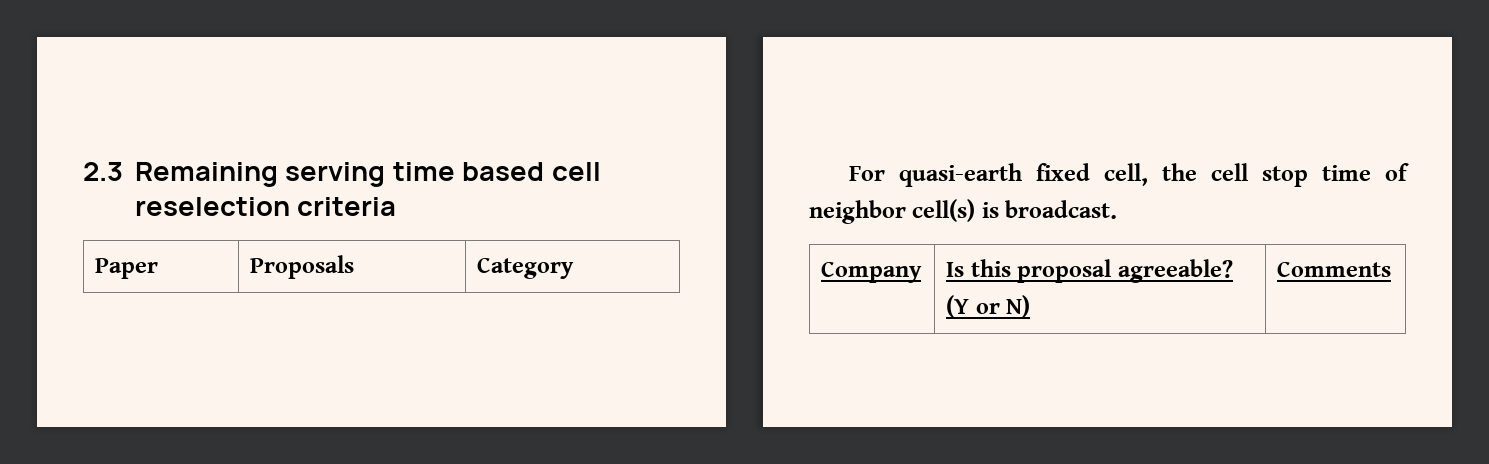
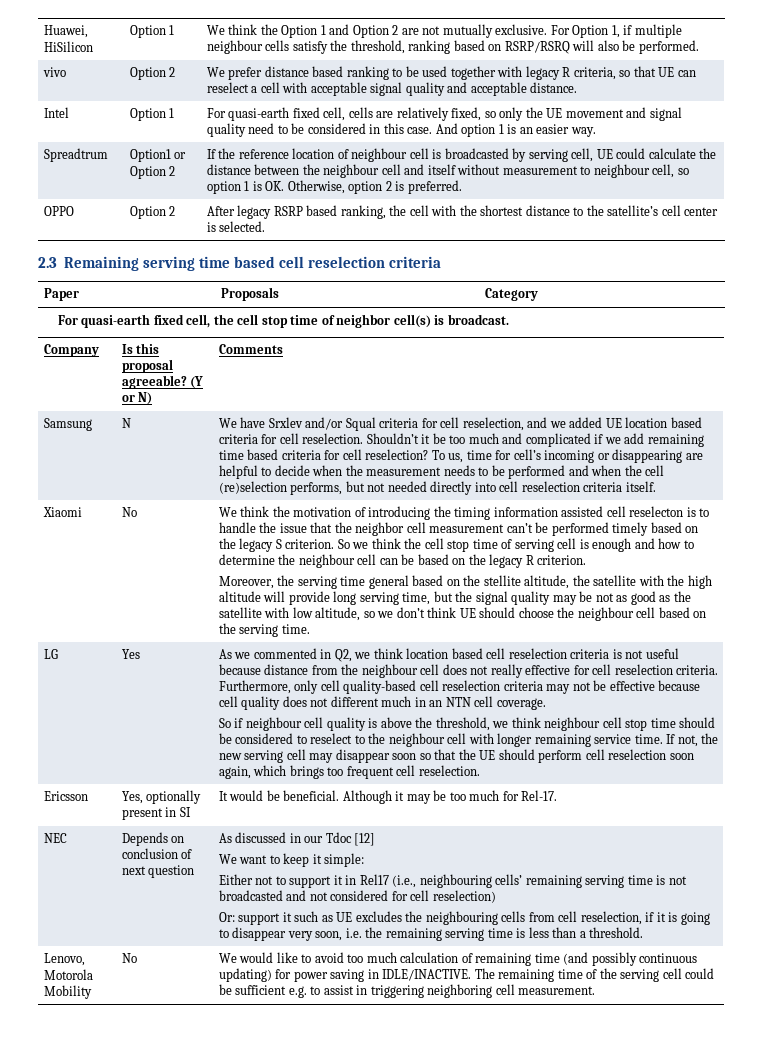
(83, 171) none -> [43,25,88,38] [43,41,93,52] [129,25,175,38] [206,24,682,38] [206,40,699,54] [42,67,66,77] [129,67,176,80] [206,66,696,80] [206,82,578,96] [43,107,69,118] [129,108,175,121] [206,107,682,121] [206,123,596,137] [43,148,108,162] [129,149,187,162] [129,166,176,179] [206,148,717,162] [206,164,689,178] [206,180,462,194] [43,206,74,216] [129,206,176,219] [206,205,719,219] [206,221,266,232] Huawei, HiSilicon | Option 1 | We think the Option 1 and Option 2 are not mutually exclusive. For Option 1, if multiple neighbour cells satisfy the threshold, ranking based on RSRP/RSRQ will also be performed. // vivo | Option 2 | We prefer distance based ranking to be used together with legacy R criteria, so that UE can reselect a cell with acceptable signal quality and acceptable distance. // Intel | Option 1 | For quasi-earth fixed cell, cells are relatively fixed, so only the UE movement and signal quality need to be considered in this case. And option 1 is an easier way. // Spreadtrum | Option1 or Option 2 | If the reference location of neighbour cell is broadcasted by serving cell, UE could calculate the distance between the neighbour cell and itself without measurement to neighbour cell, so option 1 is OK. Otherwise, option 2 is preferred. // OPPO | Option 2 | After legacy RSRP based ranking, the cell with the shortest distance to the satellite’s cell center is selected. //
(1392, 269) none -> [43,418,92,431] [121,418,131,428] [218,417,702,431] [218,433,704,447] [218,449,703,463] [218,465,665,479] [218,481,656,495] [42,507,82,517] [121,507,137,517] [218,506,710,520] [218,522,699,536] [218,538,694,552] [218,554,587,568] [218,575,712,589] [218,591,691,605] [218,607,707,621] [218,623,310,637] [43,649,58,659] [121,649,140,659] [218,648,679,662] [218,664,719,678] [218,680,701,694] [218,696,546,710] [218,717,716,731] [218,733,719,747] [218,749,694,763] [218,765,480,779] [43,791,88,801] [121,790,202,804] [121,807,191,820] [218,790,558,804] [43,833,67,843] [121,832,185,846] [121,848,193,859] [121,865,195,878] [218,832,376,846] [218,853,365,867] [218,874,687,888] [218,890,496,903] [218,911,710,925] [218,927,644,941] [43,953,85,966] [43,969,93,980] [43,985,92,999] [121,953,137,963] [218,952,698,966] [218,968,715,982] [218,984,596,998] // Samsung | N | We have Srxlev and/or Squal criteria for cell reselection, and we added UE location based criteria for cell reselection. Shouldn’t it be too much and complicated if we add remaining time based criteria for cell reselection? To us, time for cell’s incoming or disappearing are helpful to decide when the measurement needs to be performed and when the cell (re)selection performs, but not needed directly into cell reselection criteria itself. // Xiaomi | No | We think the motivation of introducing the timing information assisted cell reselecton is to handle the issue that the neighbor cell measurement can’t be performed timely based on the legacy S criterion. So we think the cell stop time of serving cell is enough and how to determine the neighbour cell can be based on the legacy R criterion. // Moreover, the serving time general based on the stellite altitude, the satellite with the high altitude will provide long serving time, but the signal quality may be not as good as the satellite with low altitude, so we don’t think UE should choose the neighbour cell based on the serving time. // LG | Yes | As we commented in Q2, we think location based cell reselection criteria is not useful because distance from the neighbour cell does not really effective for cell reselection criteria. Furthermore, only cell quality-based cell reselection criteria may not be effective because cell quality does not different much in an NTN cell coverage. // So if neighbour cell quality is above the threshold, we think neighbour cell stop time should be considered to reselect to the neighbour cell with longer remaining service time. If not, the new serving cell may disappear soon so that the UE should perform cell reselection soon again, which brings too frequent cell reselection. // Ericsson | Yes, optionally present in SI | It would be beneficial. Although it may be too much for Rel-17. // NEC | Depends on conclusion of next question | As discussed in our Tdoc [12] // We want to keep it simple: // Either not to support it in Rel17 (i.e., neighbouring cells’ remaining serving time is not broadcasted and not considered for cell reselection) // Or: support it such as UE excludes the neighbouring cells from cell reselection, if it is going to disappear very soon, i.e. the remaining serving time is less than a threshold. // Lenovo, Motorola Mobility | No | We would like to avoid too much calculation of remaining time (and possibly continuous updating) for power saving in IDLE/INACTIVE. The remaining time of the serving cell could be sufficient e.g. to assist in triggering neighboring cell measurement.

